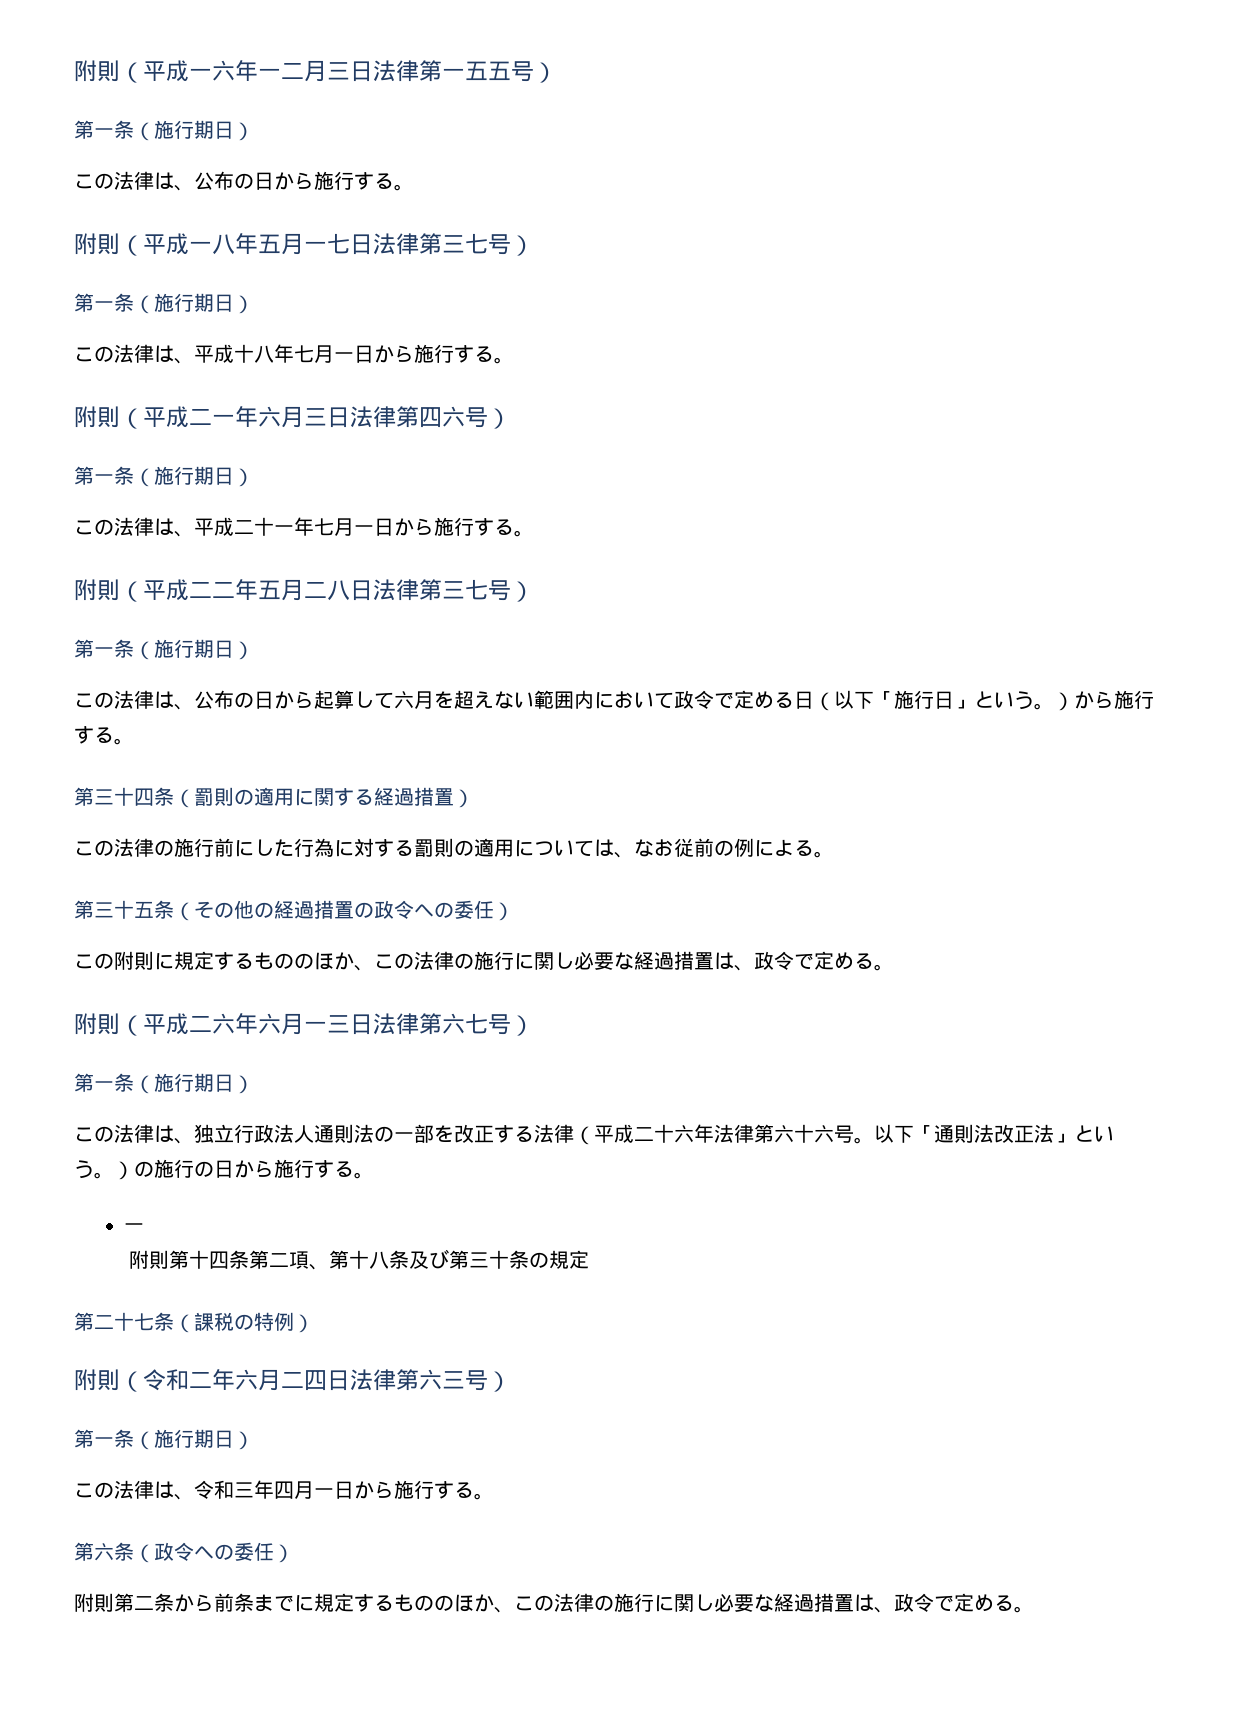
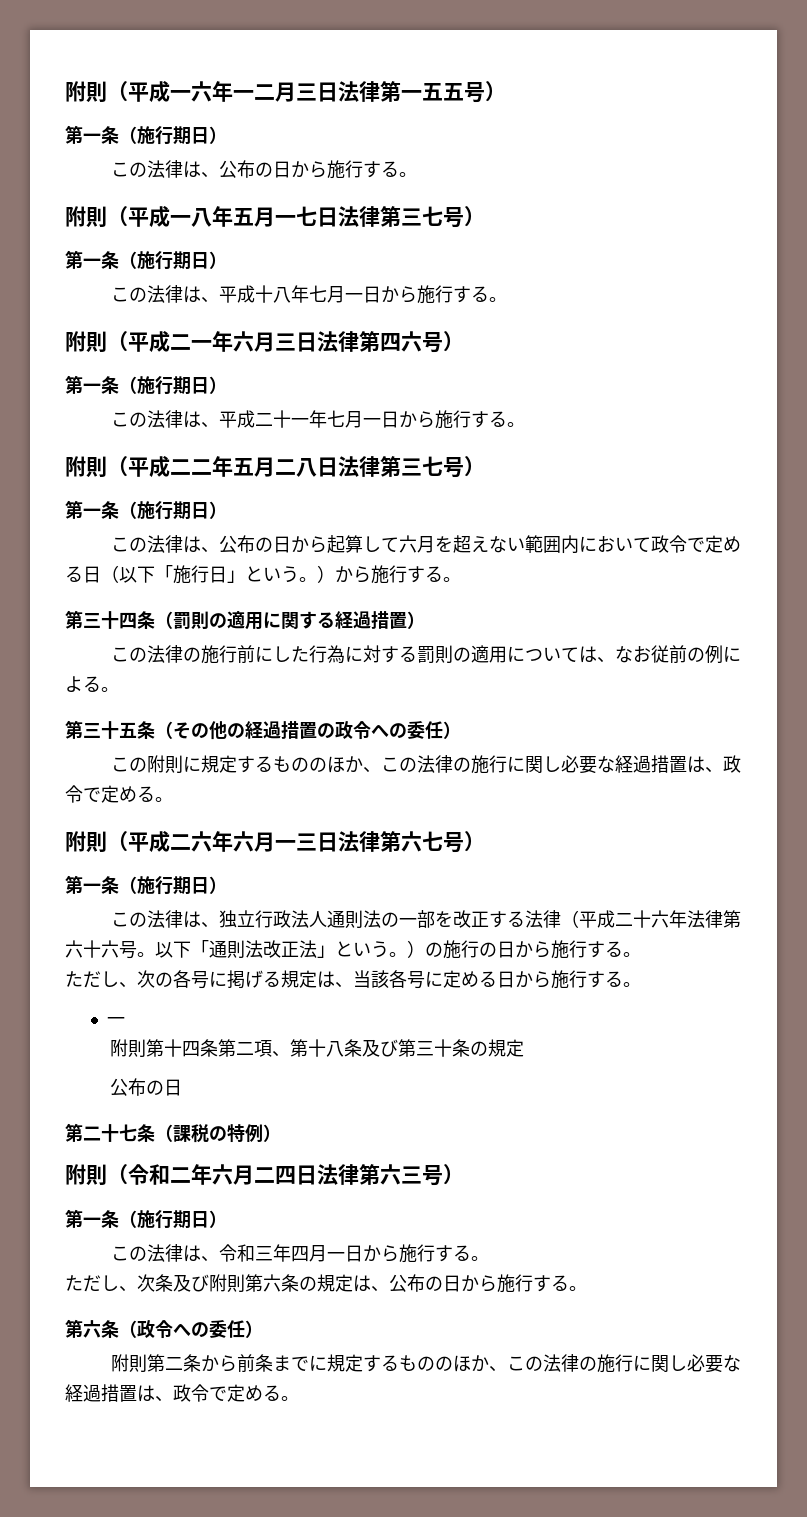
(374, 1175) none -> [65,970,641,989] // ただし、次の各号に掲げる規定は、当該各号に定める日から施行する。
(590, 1259) none -> [110,1078,183,1096] // 公布の日
(494, 1496) none -> [65,1274,587,1293] // ただし、次条及び附則第六条の規定は、公布の日から施行する。

